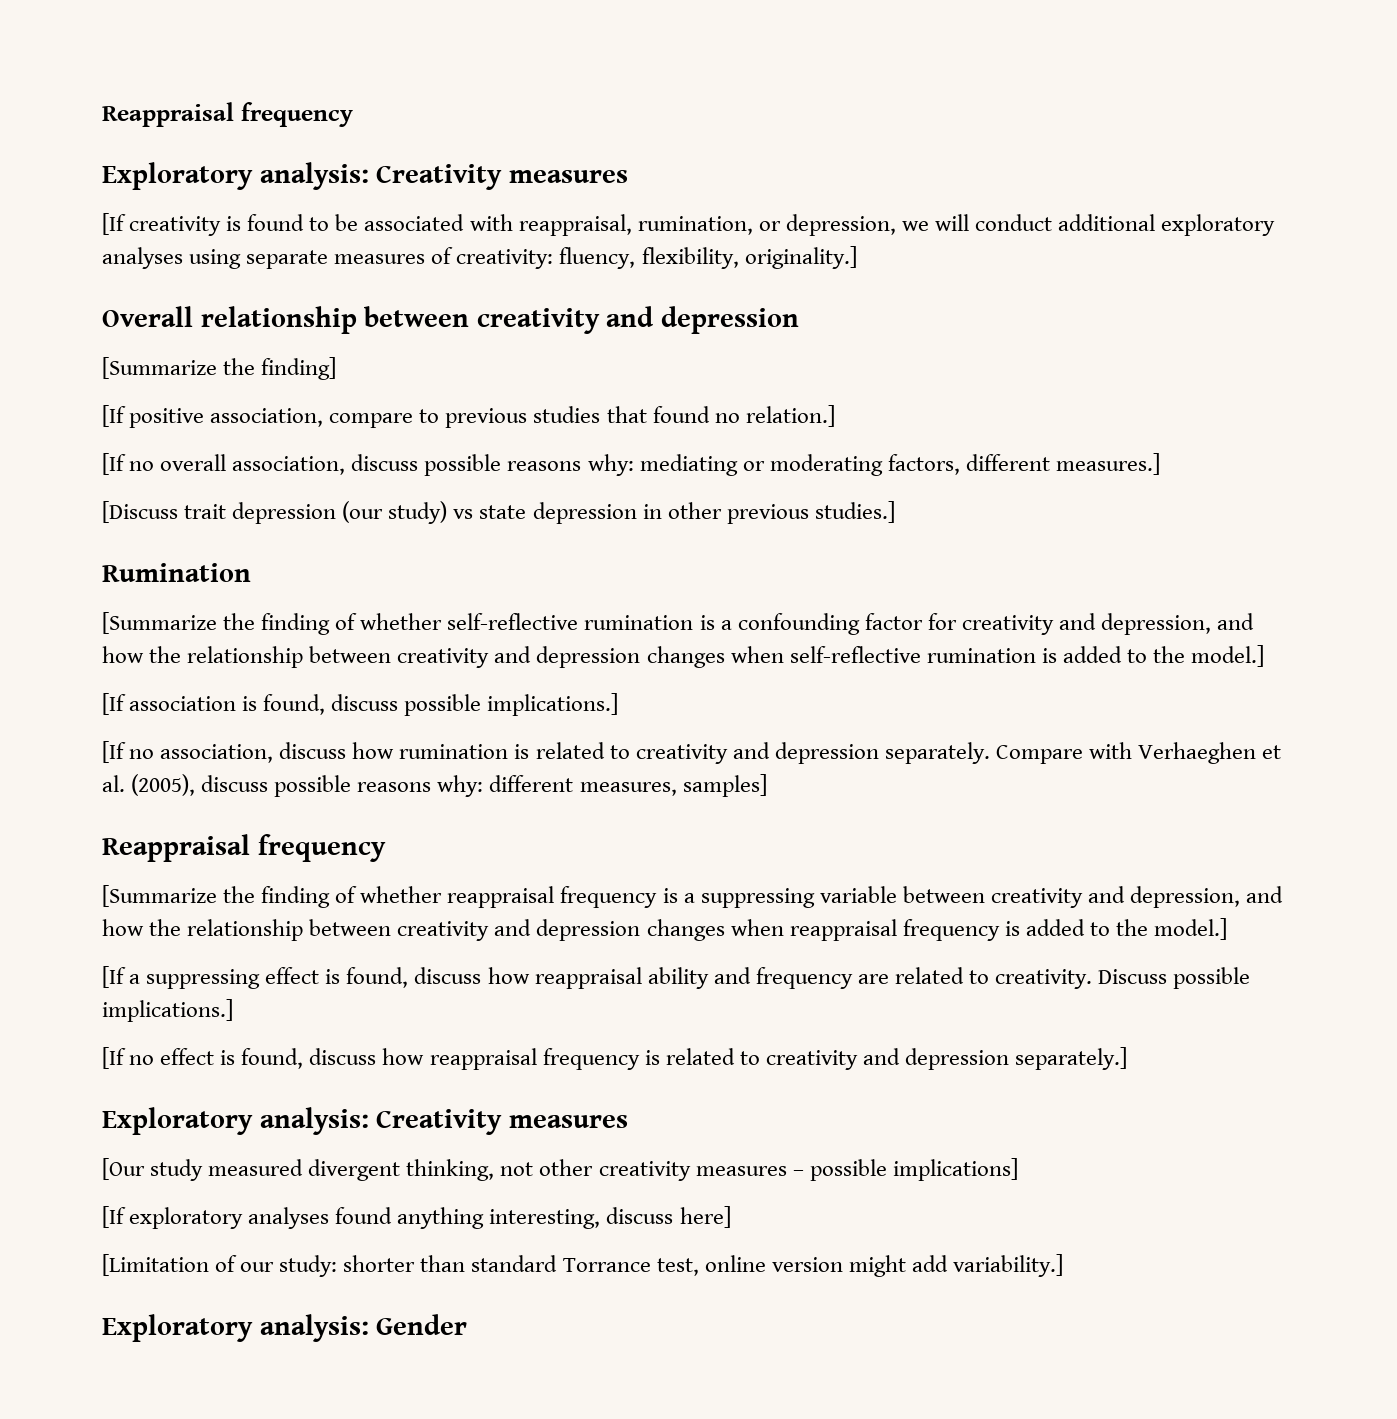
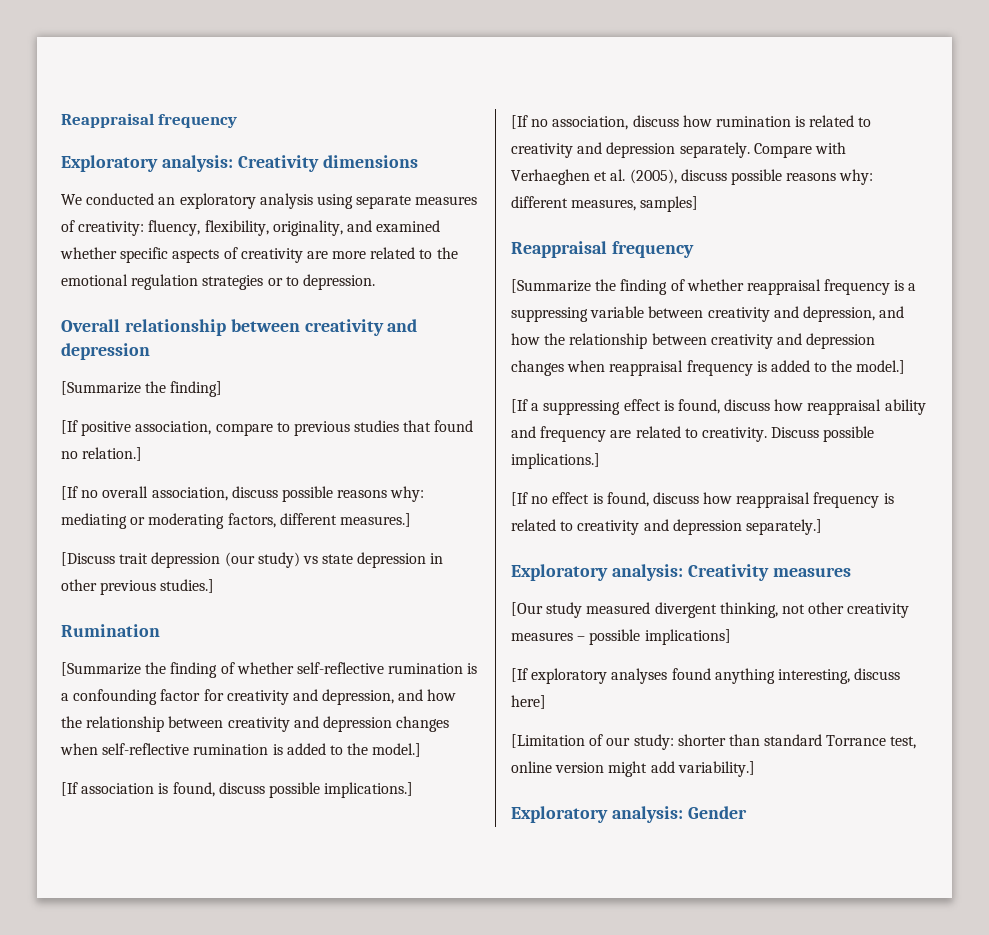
[508,170,628,183] [102,213,1276,236] [102,247,183,269] measures // [If creativity is found to be associated with reappraisal, rumination, or depression, we will conduct additional exploratory analyses -> [322,155,418,168] [61,193,313,209] dimensions // We conducted an exploratory analysis
[744,246,857,269] originality.] -> [272,220,441,236] [60,247,458,263] [61,274,375,290] originality, and examined whether specific aspects of creativity are more related to the emotional regulation strategies or to depression.

